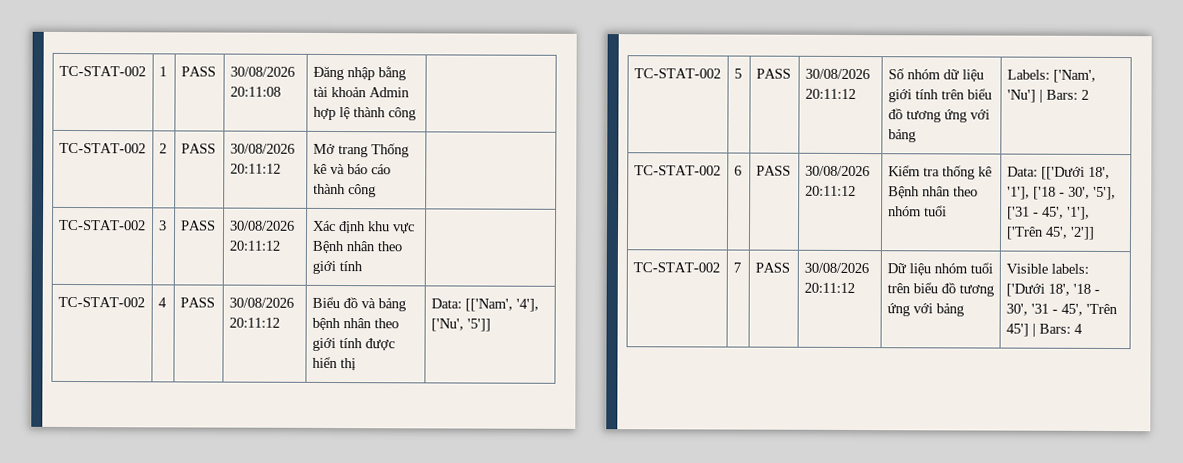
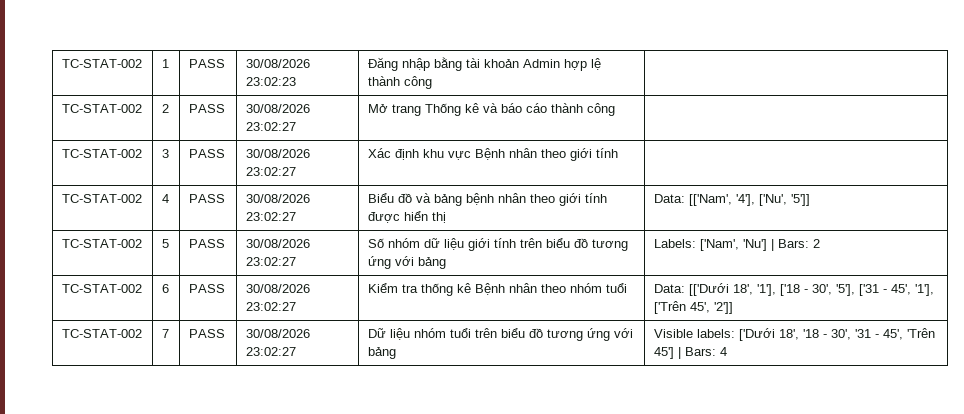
[229,86,281,97] 20:11:08 -> [245,77,296,86] 23:02:23
[229,163,281,174] 20:11:12 -> [245,122,296,131] 23:02:27
[228,240,280,251] 20:11:12 -> [245,167,296,176] 23:02:27
[228,317,280,328] 20:11:12 -> [245,212,296,221] 23:02:27
[804,88,856,100] 20:11:12 -> [245,257,296,266] 23:02:27
[804,185,856,197] 20:11:12 -> [245,302,296,311] 23:02:27
[803,282,855,294] 20:11:12 -> [245,347,296,356] 23:02:27

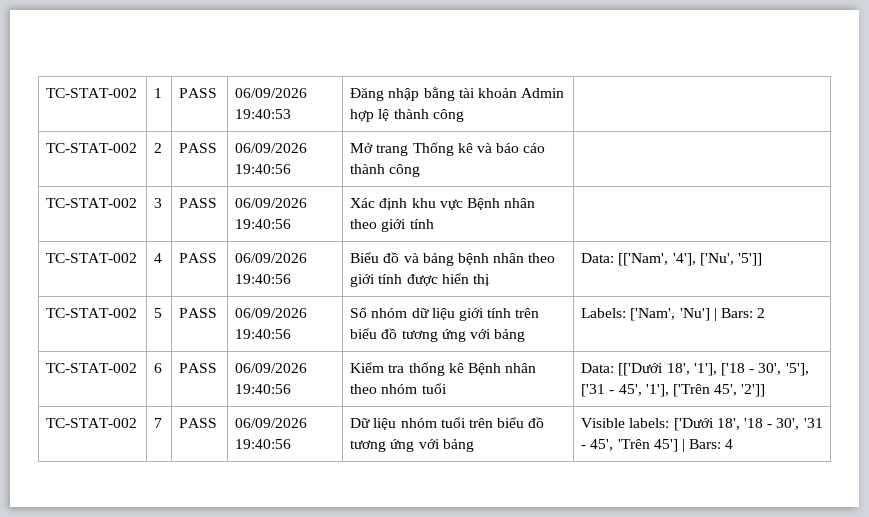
[245,59,310,68] [245,77,296,86] 30/08/2026 23:02:23 -> [235,88,308,98] [235,109,292,119] 06/09/2026 19:40:53
[245,104,310,113] [245,122,296,131] 30/08/2026 23:02:27 -> [235,143,308,153] [235,164,292,174] 06/09/2026 19:40:56
[245,149,310,158] [245,167,296,176] 30/08/2026 23:02:27 -> [235,198,308,208] [235,219,292,229] 06/09/2026 19:40:56
[245,194,310,203] [245,212,296,221] 30/08/2026 23:02:27 -> [235,253,308,263] [235,274,292,284] 06/09/2026 19:40:56
[245,239,310,248] [245,257,296,266] 30/08/2026 23:02:27 -> [235,308,308,318] [235,329,292,339] 06/09/2026 19:40:56
[245,284,310,293] [245,302,296,311] 30/08/2026 23:02:27 -> [235,363,308,373] [235,384,292,394] 06/09/2026 19:40:56
[245,329,310,338] [245,347,296,356] 30/08/2026 23:02:27 -> [235,418,308,428] [235,439,292,449] 06/09/2026 19:40:56

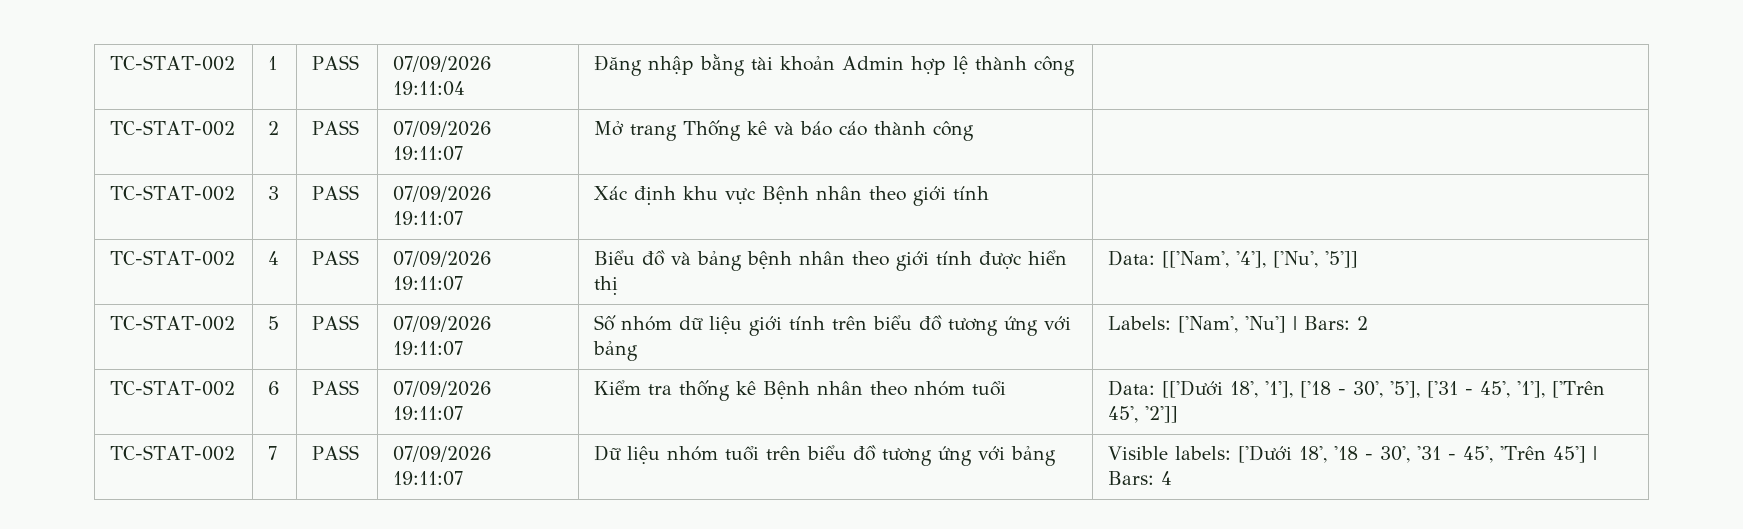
[235,88,308,98] [235,109,292,119] 06/09/2026 19:40:53 -> [393,56,492,72] [393,81,466,96] 07/09/2026 19:11:04
[235,143,308,153] [235,164,292,174] 06/09/2026 19:40:56 -> [393,121,492,137] [393,146,464,161] 07/09/2026 19:11:07
[235,198,308,208] [235,219,292,229] 06/09/2026 19:40:56 -> [393,186,492,202] [393,211,464,226] 07/09/2026 19:11:07
[235,253,308,263] [235,274,292,284] 06/09/2026 19:40:56 -> [393,251,492,267] [393,276,464,291] 07/09/2026 19:11:07
[235,308,308,318] [235,329,292,339] 06/09/2026 19:40:56 -> [393,316,492,332] [393,341,464,356] 07/09/2026 19:11:07
[235,363,308,373] [235,384,292,394] 06/09/2026 19:40:56 -> [393,381,492,397] [393,406,464,421] 07/09/2026 19:11:07
[235,418,308,428] [235,439,292,449] 06/09/2026 19:40:56 -> [393,446,492,462] [393,471,464,486] 07/09/2026 19:11:07

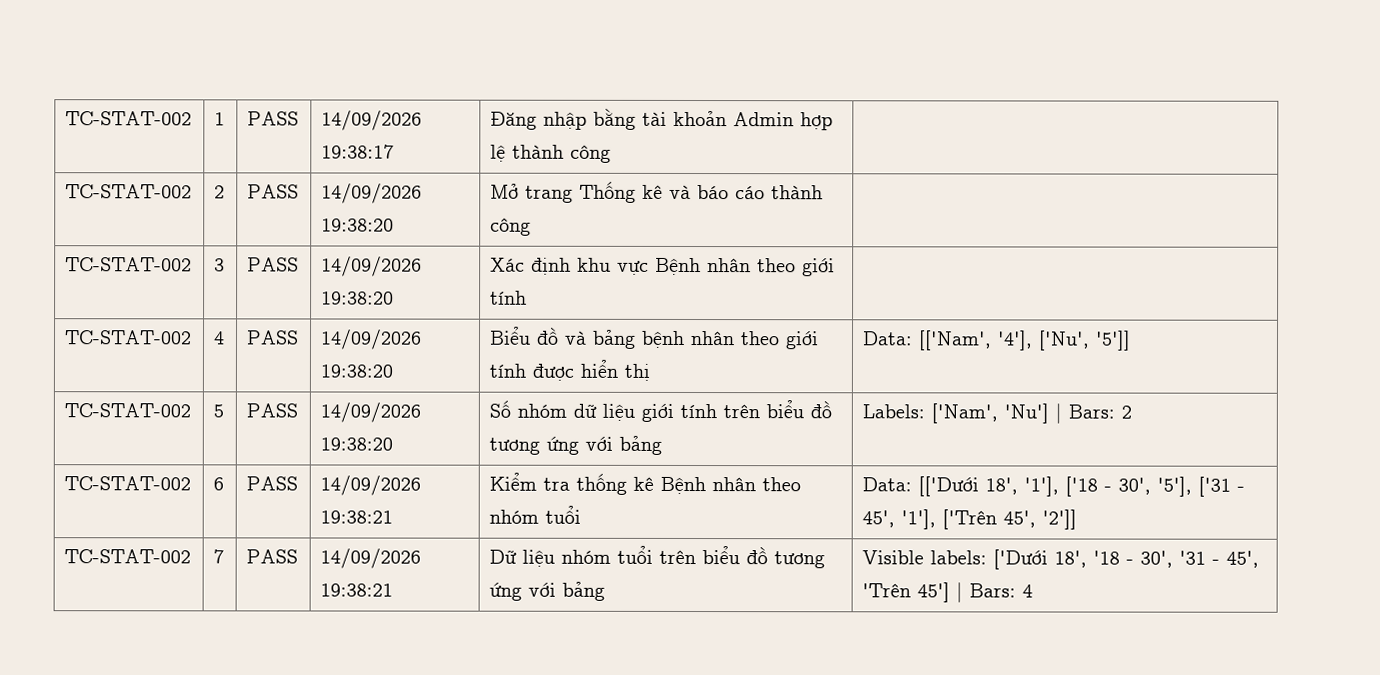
[393,56,492,72] [393,81,466,96] 07/09/2026 19:11:04 -> [321,110,423,131] [321,144,395,159] 14/09/2026 19:38:17
[393,121,492,137] [393,146,464,161] 07/09/2026 19:11:07 -> [321,183,423,204] [321,218,395,232] 14/09/2026 19:38:20
[393,186,492,202] [393,211,464,226] 07/09/2026 19:11:07 -> [321,256,423,277] [321,291,395,305] 14/09/2026 19:38:20
[393,251,492,267] [393,276,464,291] 07/09/2026 19:11:07 -> [320,329,423,350] [320,364,394,378] 14/09/2026 19:38:20
[393,316,492,332] [393,341,464,356] 07/09/2026 19:11:07 -> [320,402,422,423] [320,437,394,451] 14/09/2026 19:38:20
[393,381,492,397] [393,406,464,421] 07/09/2026 19:11:07 -> [320,475,422,496] [320,510,394,524] 14/09/2026 19:38:21
[393,446,492,462] [393,471,464,486] 07/09/2026 19:11:07 -> [320,548,422,569] [320,583,394,597] 14/09/2026 19:38:21

